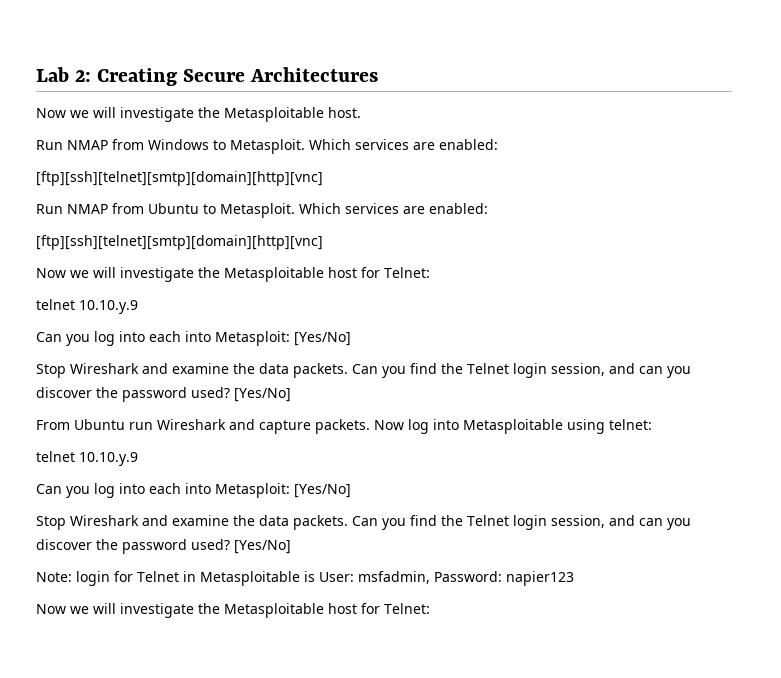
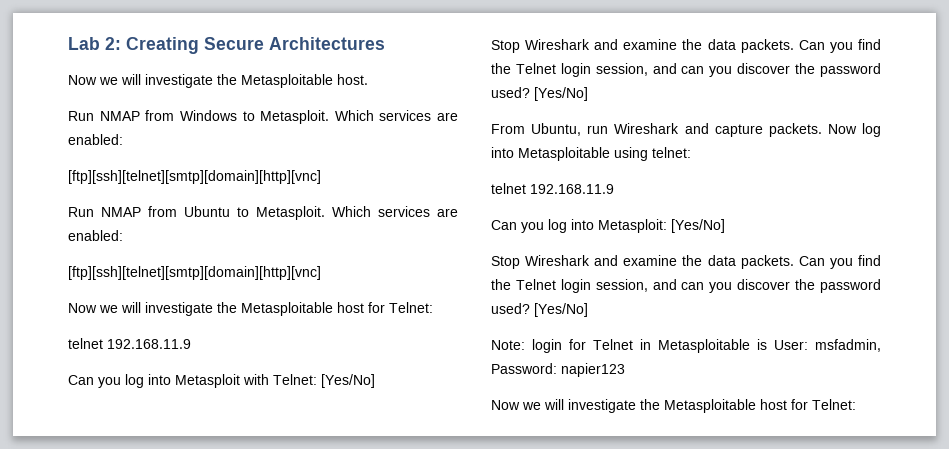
[79,300,138,314] [36,331,290,346] 10.10.y.9 // Can you log into each into Metasploit: -> [107,339,191,349] [68,374,317,388] 192.168.11.9 // Can you log into Metasploit with Telnet:
[74,419,125,430] Ubuntu -> [531,123,582,136] Ubuntu,
[79,452,138,466] [36,483,211,498] 10.10.y.9 // Can you log into each into -> [530,184,614,194] [491,219,594,233] 192.168.11.9 // Can you log into

